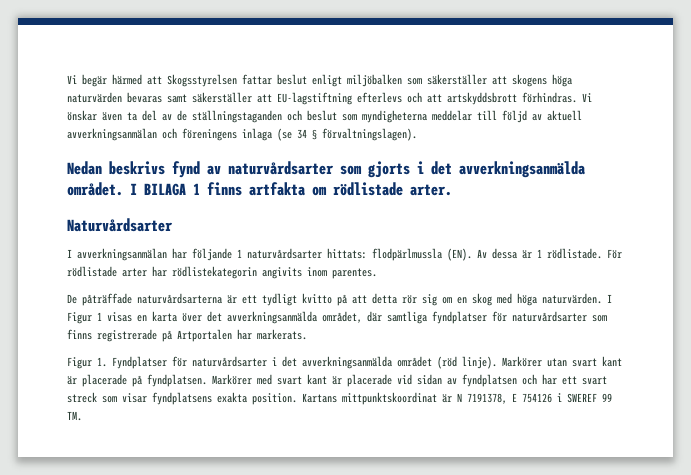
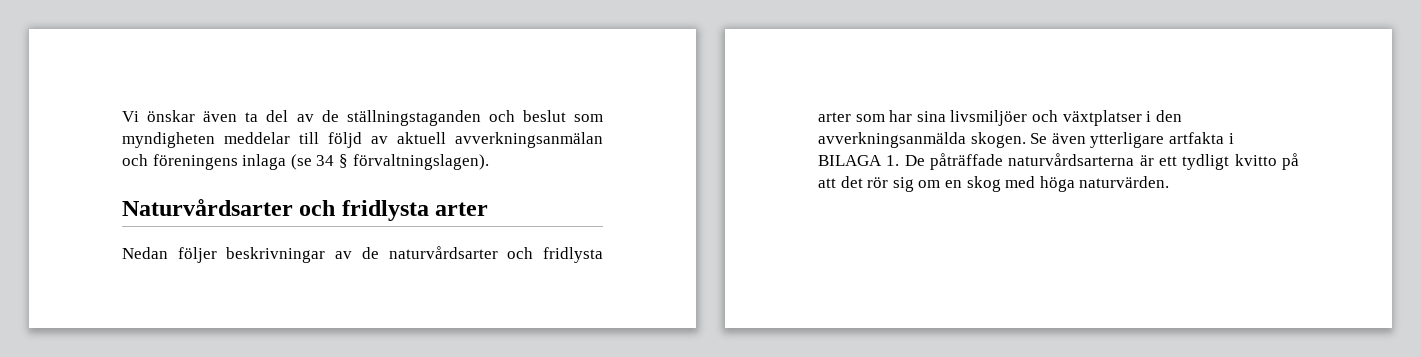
[67,74,572,87] [67,92,592,105] Vi begär härmed att Skogsstyrelsen fattar beslut enligt miljöbalken som säkerställer att skogens höga naturvärden bevaras samt säkerställer att EU-lagstiftning efterlevs och att artskyddsbrott förhindras. Vi -> [122,111,139,122] Vi
[362,110,427,123] myndigheterna -> [122,132,215,148] myndigheten
[67,161,586,178] [67,182,452,196] [67,218,173,232] [67,248,622,261] [67,266,377,279] Nedan beskrivs fynd av naturvårdsarter som gjorts i det avverkningsanmälda området. I BILAGA 1 finns artfakta om rödlistade arter. // Naturvårdsarter // I avverkningsanmälan har följande 1 naturvårdsarter hittats: flodpärlmussla (EN). Av dessa är 1 rödlistade. För rödlistade arter har rödlistekategorin angivits inom parentes. // -> [122,199,489,221] [122,246,603,263] [818,110,1182,126] [818,132,1234,148] [818,155,900,166] Naturvårdsarter och fridlysta arter // Nedan följer beskrivningar av de naturvårdsarter och fridlysta arter som har sina livsmiljöer och växtplatser i den avverkningsanmälda skogen. Se även ytterligare artfakta i BILAGA 1.
[372,293,397,304] detta -> [840,176,863,188] det
[607,294,612,303] [67,311,607,324] [67,329,307,342] [67,356,622,369] [67,374,607,387] [67,392,612,405] [67,411,82,421] I Figur 1 visas en karta över det avverkningsanmälda området, där samtliga fyndplatser för naturvårdsarter som finns registrerade på Artportalen har markerats. // Figur 1. Fyndplatser för naturvårdsarter i det avverkningsanmälda området (röd linje). Markörer utan svart kant är placerade på fyndplatsen. Markörer med svart kant är placerade vid sidan av fyndplatsen och har ett svart streck som visar fyndplatsens exakta position. Kartans mittpunktskoordinat är N 7191378, E 754126 i SWEREF 99 TM. -> (1170, 182) none

